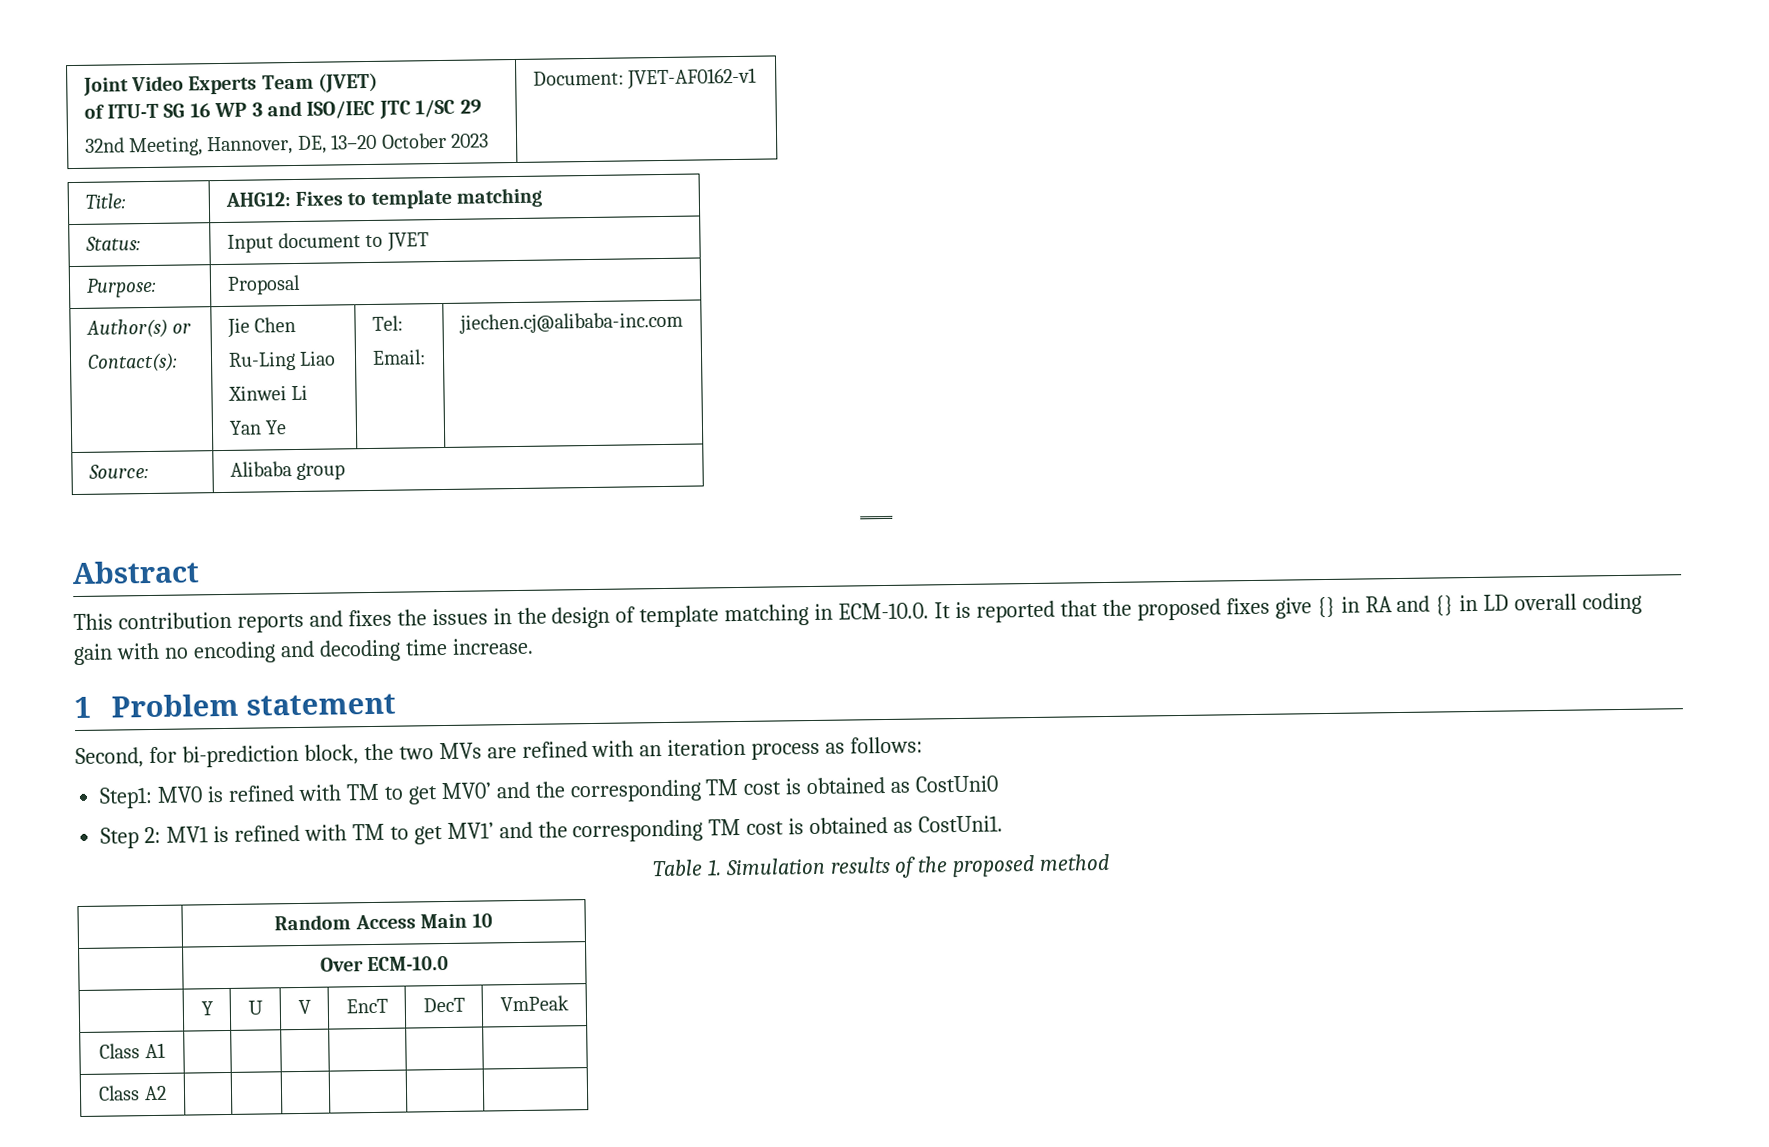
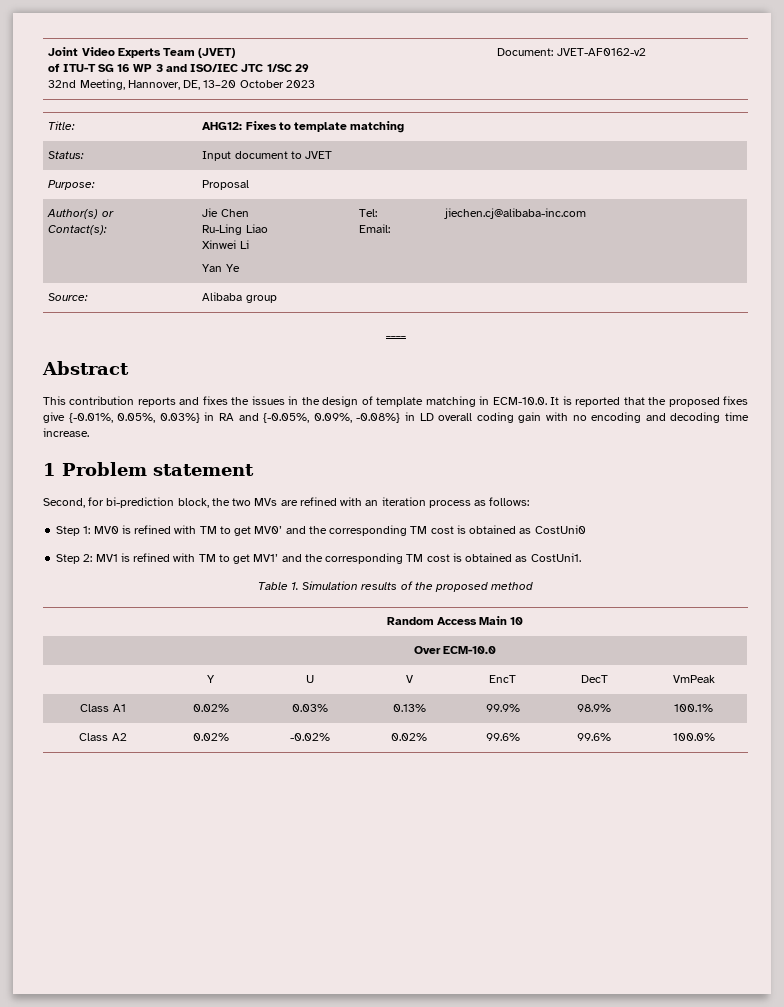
[626,67,757,90] JVET-AF0162-v1 -> [556,48,646,56] JVET-AF0162-v2
[1316,595,1455,619] {} in RA and {} -> [68,412,401,423] {-0.01%, 0.05%, 0.03%} in RA and {-0.05%, 0.09%, -0.08%}
[99,786,154,809] Step1: -> [56,526,91,536] Step 1:
[98,1085,167,1101] | | | | | // Class A2 | | | | | | -> [192,704,229,712] [292,704,328,712] [392,704,426,712] [485,704,520,712] [577,704,611,712] [674,704,713,712] [79,733,127,741] [192,733,229,741] [290,733,330,741] [391,733,427,741] [485,733,520,741] [577,733,611,741] [672,733,715,741] 0.02% | 0.03% | 0.13% | 99.9% | 98.9% | 100.1% // Class A2 | 0.02% | -0.02% | 0.02% | 99.6% | 99.6% | 100.0%

